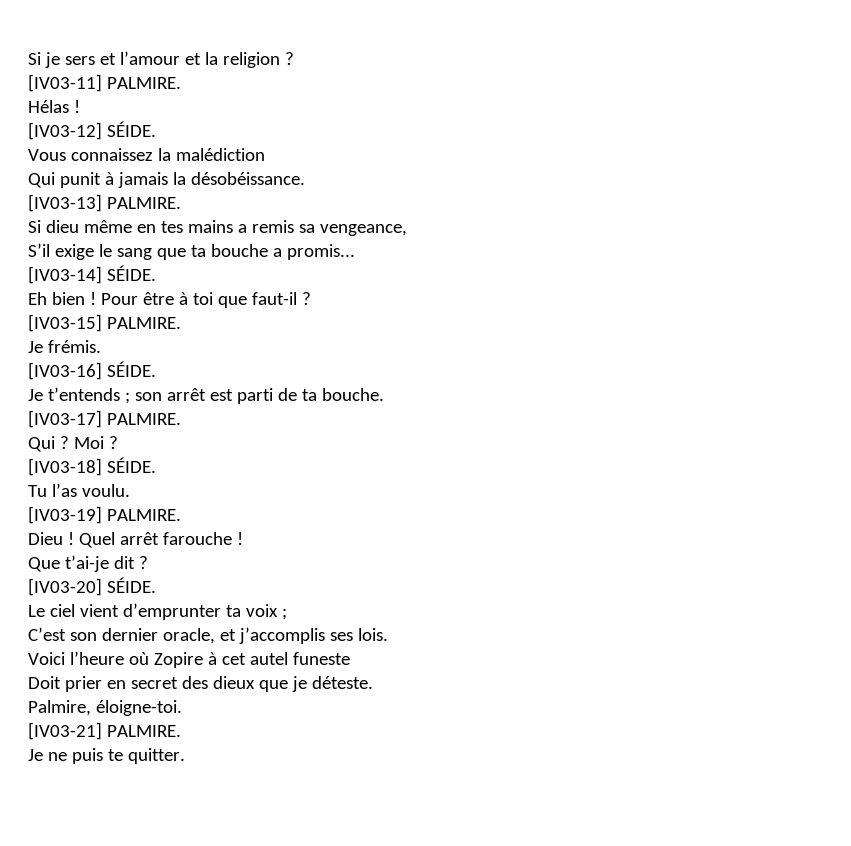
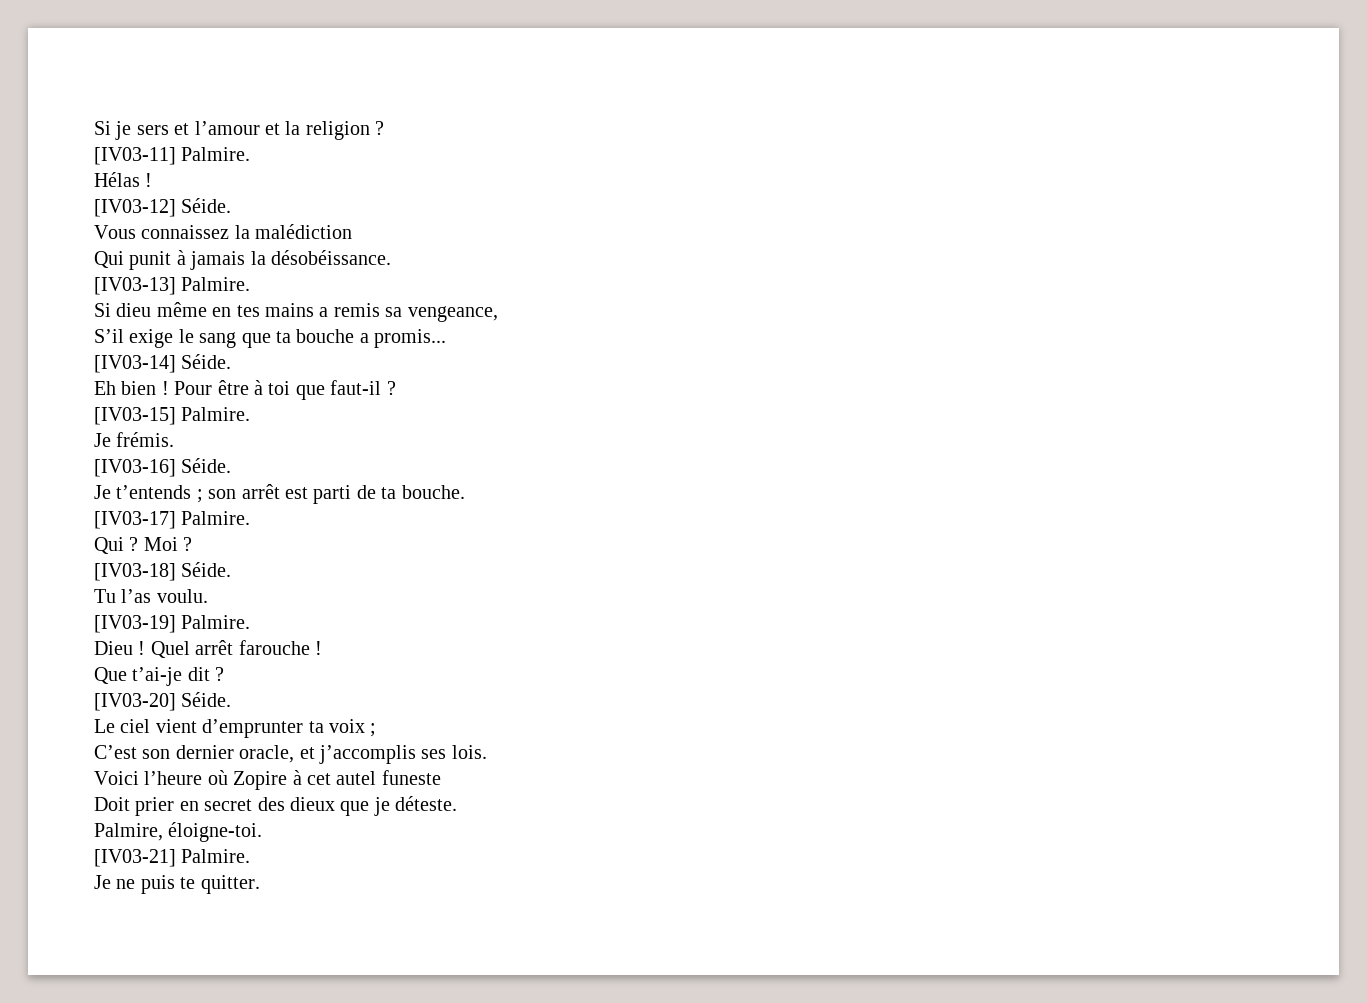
[106,77,181,89] PALMIRE. -> [181,147,251,161] Palmire.
[106,121,156,137] SÉIDE. -> [181,198,232,213] Séide.
[106,197,181,209] PALMIRE. -> [181,277,251,291] Palmire.
[106,265,156,281] SÉIDE. -> [181,354,232,369] Séide.
[106,317,181,329] PALMIRE. -> [181,407,251,421] Palmire.
[106,361,156,377] SÉIDE. -> [181,458,232,473] Séide.
[106,413,181,425] PALMIRE. -> [181,511,251,525] Palmire.
[106,457,156,473] SÉIDE. -> [181,562,232,577] Séide.
[106,509,181,521] PALMIRE. -> [181,615,251,629] Palmire.
[106,577,156,593] SÉIDE. -> [181,692,232,707] Séide.
[106,725,181,737] PALMIRE. -> [181,849,251,863] Palmire.

